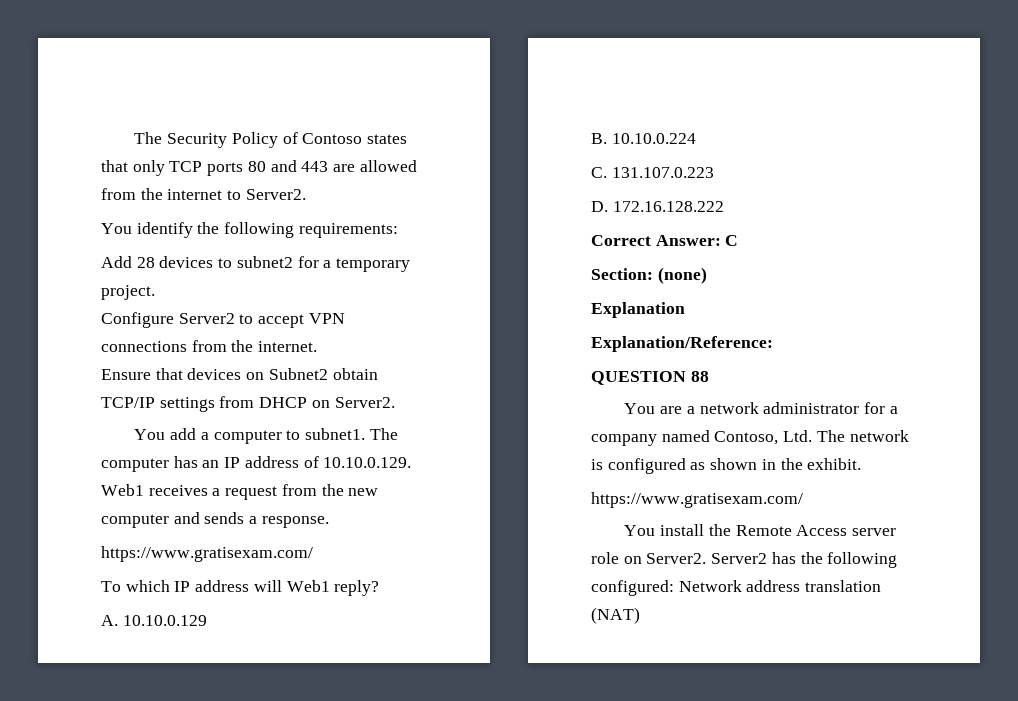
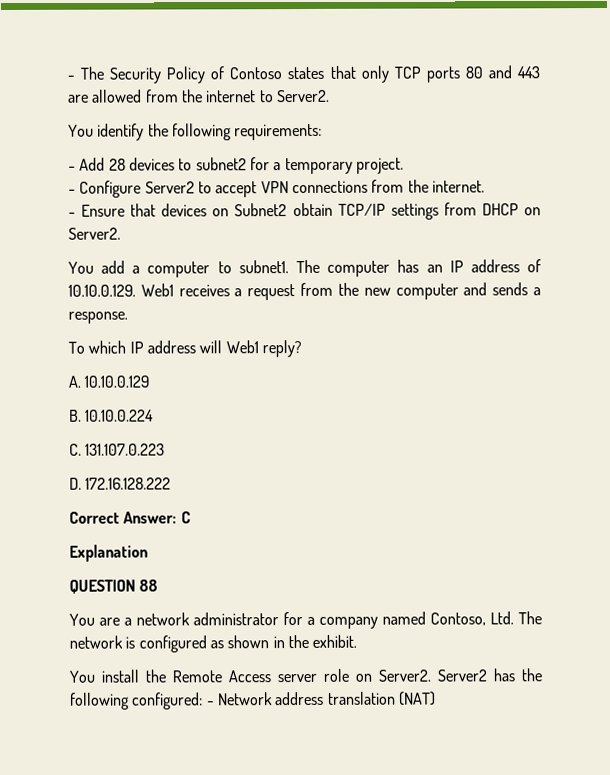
(134, 138) none -> [67,74,75,80] -
(398, 230) none -> [68,165,76,171] -
(155, 292) none -> [68,188,76,194] -
(318, 346) none -> [68,211,76,217] -
[101,546,313,562] // https://www.gratisexam.com/ -> (128, 317) none
[591,267,707,284] // Section: (none) -> (191, 517) none
[591,336,773,352] // Explanation/Reference: -> (148, 553) none
[591,492,803,508] // https://www.gratisexam.com/ -> (358, 641) none
(674, 588) none -> [206,700,215,706] -

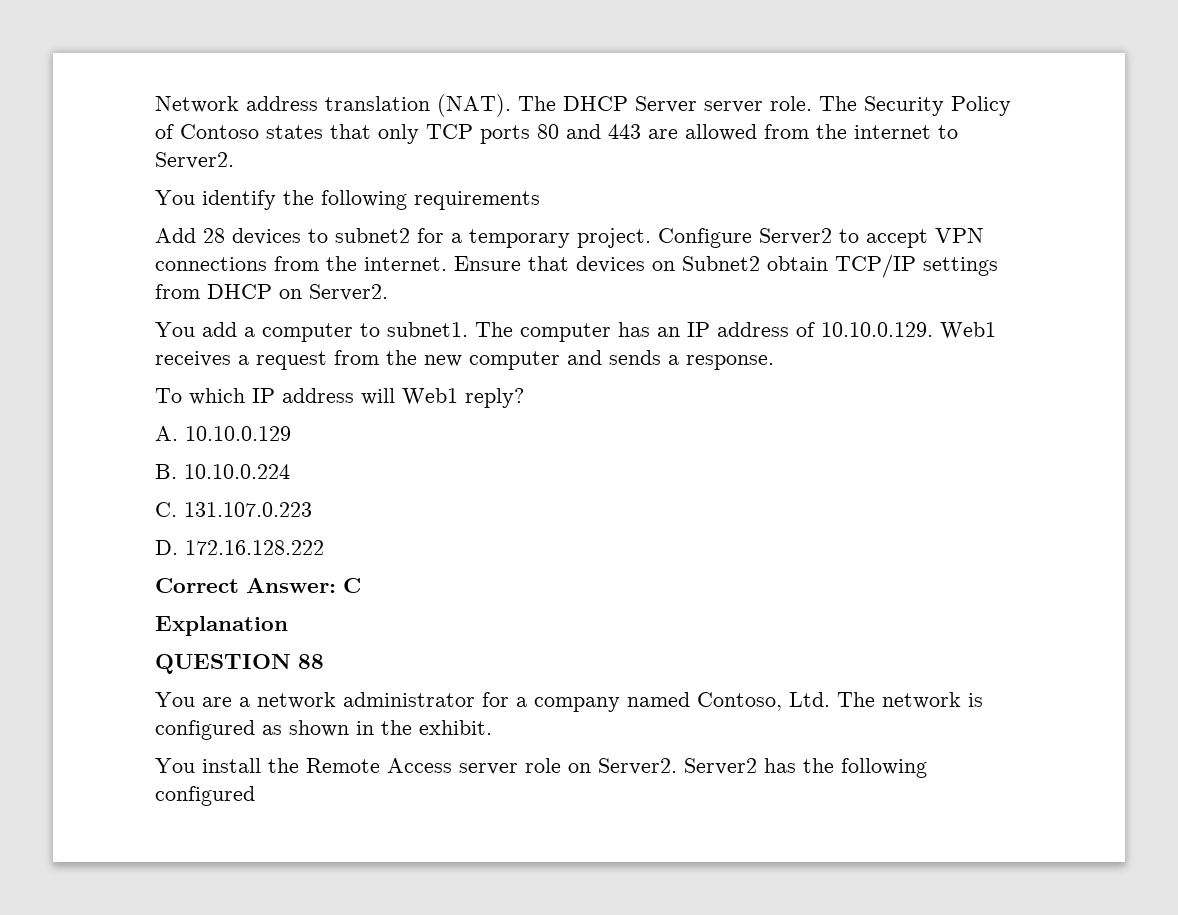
[67,74,75,80] - -> [155,94,812,117] Network address translation (NAT). The DHCP Server server role.
[234,123,323,141] [68,165,76,171] requirements: // - -> [414,191,540,210] requirements //
[68,188,76,194] // - -> (651, 238) none
[68,211,76,217] // - -> (447, 264) none
[132,691,436,710] configured: - Network address translation (NAT) -> [155,786,255,806] configured

